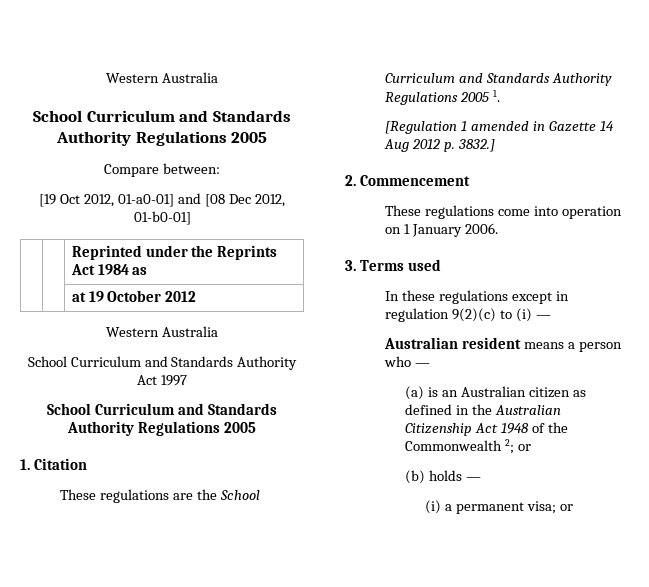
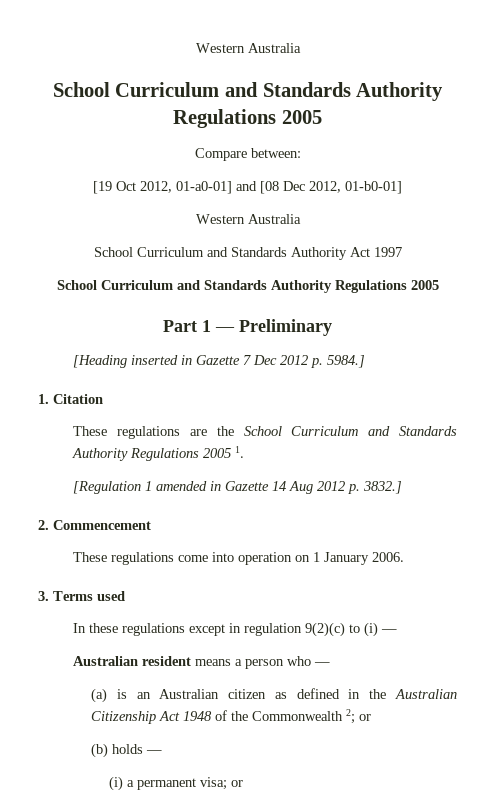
[71,245,278,260] [70,264,148,275] [71,290,197,302] // | | Reprinted under the Reprints Act 1984 as // | | at 19 October 2012 -> (402, 187) none
(256, 427) none -> [163,319,332,336] [73,355,366,368] // Part 1 — Preliminary // [Heading inserted in Gazette 7 Dec 2012 p. 5984.]

